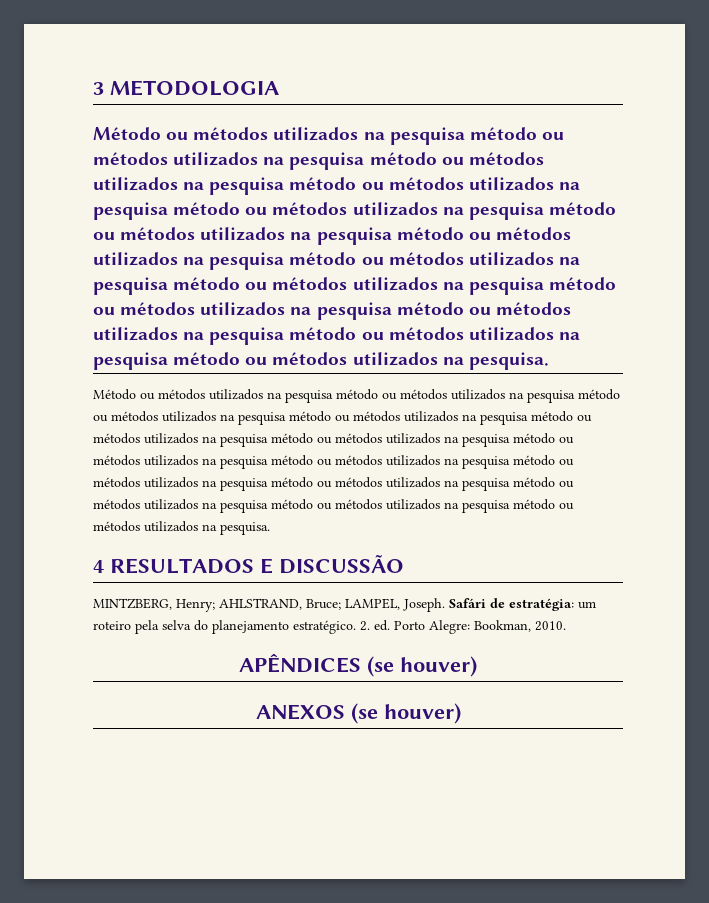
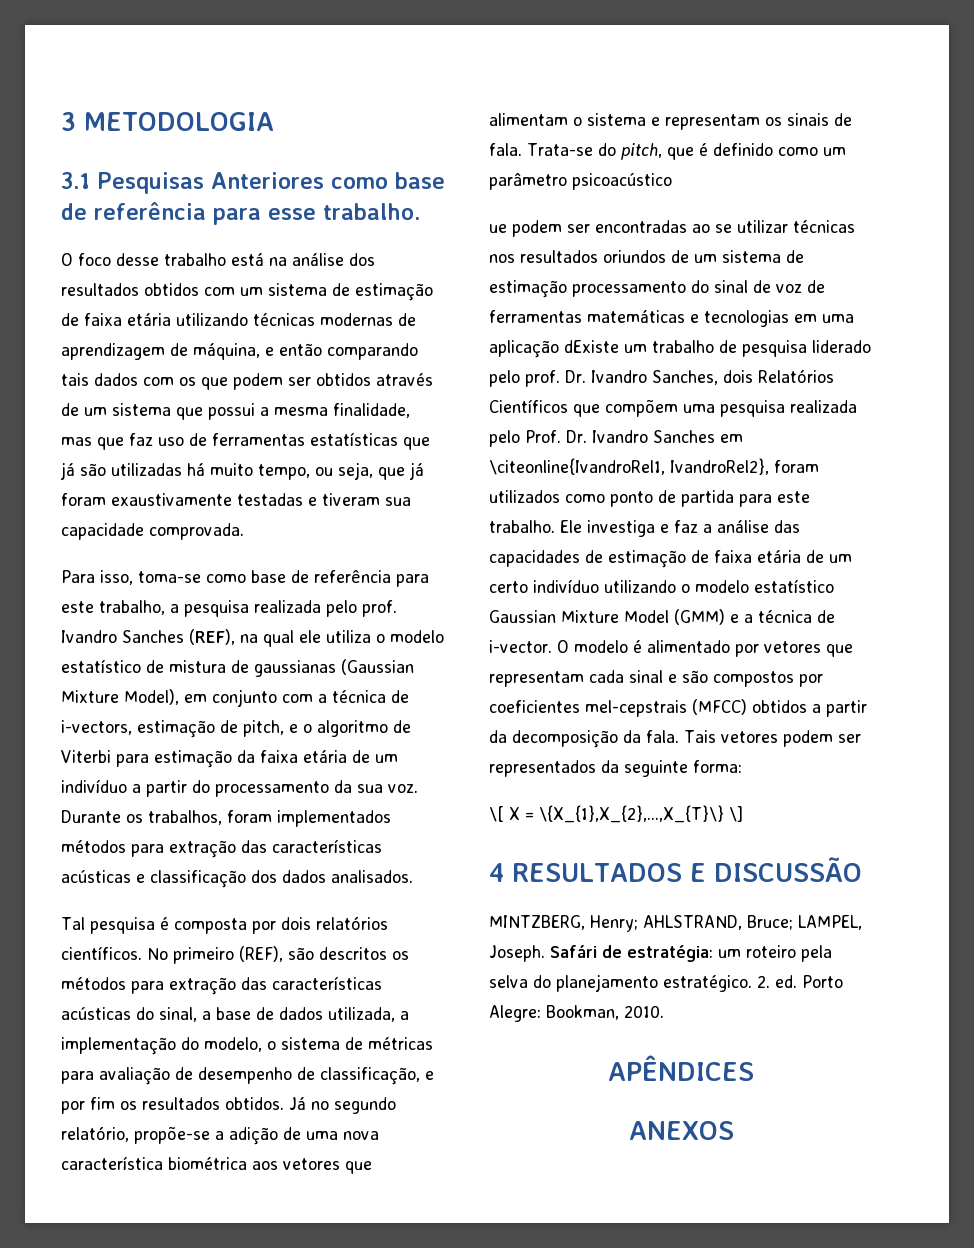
[93,127,564,145] [93,152,544,170] [93,177,580,195] [93,202,616,220] [93,227,571,245] [93,252,580,270] [93,277,616,295] [93,302,571,320] [93,327,580,345] [93,352,549,370] [93,389,620,403] [93,411,592,425] [93,433,574,447] [93,455,574,469] [93,477,574,491] [93,499,574,513] [93,521,270,535] Método ou métodos utilizados na pesquisa método ou métodos utilizados na pesquisa método ou métodos utilizados na pesquisa método ou métodos utilizados na pesquisa método ou métodos utilizados na pesquisa método ou métodos utilizados na pesquisa método ou métodos utilizados na pesquisa método ou métodos utilizados na pesquisa método ou métodos utilizados na pesquisa método ou métodos utilizados na pesquisa método ou métodos utilizados na pesquisa método ou métodos utilizados na pesquisa método ou métodos utilizados na pesquisa. // Método ou métodos utilizados na pesquisa método ou métodos utilizados na pesquisa método ou métodos utilizados na pesquisa método ou métodos utilizados na pesquisa método ou métodos utilizados na pesquisa método ou métodos utilizados na pesquisa método ou métodos utilizados na pesquisa método ou métodos utilizados na pesquisa método ou métodos utilizados na pesquisa método ou métodos utilizados na pesquisa método ou métodos utilizados na pesquisa método ou métodos utilizados na pesquisa método ou métodos utilizados na pesquisa. -> [61,172,445,194] [61,202,420,225] [61,253,375,266] [61,283,433,301] [61,313,416,326] [61,343,418,360] [61,373,433,390] [61,403,410,420] [61,432,430,450] [60,462,424,480] [61,493,411,506] [61,523,244,540] [61,570,429,587] [61,600,397,617] [61,629,444,647] [61,659,414,677] [61,689,409,707] [61,720,411,738] [61,750,398,768] [61,779,418,797] [61,810,391,827] [61,839,382,858] [61,870,413,888] [61,916,388,934] [61,946,409,964] [61,976,382,995] [61,1007,409,1022] [61,1037,433,1055] [61,1067,434,1085] [61,1097,396,1114] [61,1126,379,1145] [61,1156,372,1174] [489,113,852,130] [489,143,846,160] [489,173,672,190] [489,220,855,237] [489,250,804,263] [489,280,825,298] [489,310,854,327] [489,340,871,358] [489,369,834,387] [489,399,857,417] [489,430,743,447] [489,458,819,475] [489,490,810,507] [489,520,800,537] [489,550,852,568] [489,579,834,593] [489,609,835,625] [489,640,853,657] [489,670,823,687] [489,699,867,717] [489,730,861,748] [489,760,742,777] [489,805,743,823] 3.1 Pesquisas Anteriores como base de referência para esse trabalho. // O foco desse trabalho está na análise dos resultados obtidos com um sistema de estimação de faixa etária utilizando técnicas modernas de aprendizagem de máquina, e então comparando tais dados com os que podem ser obtidos através de um sistema que possui a mesma finalidade, mas que faz uso de ferramentas estatísticas que já são utilizadas há muito tempo, ou seja, que já foram exaustivamente testadas e tiveram sua capacidade comprovada. // Para isso, toma-se como base de referência para este trabalho, a pesquisa realizada pelo prof. Ivandro Sanches (REF), na qual ele utiliza o modelo estatístico de mistura de gaussianas (Gaussian Mixture Model), em conjunto com a técnica de i-vectors, estimação de pitch, e o algoritmo de Viterbi para estimação da faixa etária de um indivíduo a partir do processamento da sua voz. Durante os trabalhos, foram implementados métodos para extração das características acústicas e classificação dos dados analisados. // Tal pesquisa é composta por dois relatórios científicos. No primeiro (REF), são descritos os métodos para extração das características acústicas do sinal, a base de dados utilizada, a implementação do modelo, o sistema de métricas para avaliação de desempenho de classificação, e por fim os resultados obtidos. Já no segundo relatório, propõe-se a adição de uma nova característica biométrica aos vetores que alimentam o sistema e representam os sinais de fala. Trata-se do pitch, que é definido como um parâmetro psicoacústico // ue podem ser encontradas ao se utilizar técnicas nos resultados oriundos de um sistema de estimação processamento do sinal de voz de ferramentas matemáticas e tecnologias em uma aplicação dExiste um trabalho de pesquisa liderado pelo prof. Dr. Ivandro Sanches, dois Relatórios Científicos que compõem uma pesquisa realizada pelo Prof. Dr. Ivandro Sanches em \citeonline{IvandroRel1, IvandroRel2}, foram utilizados como ponto de partida para este trabalho. Ele investiga e faz a análise das capacidades de estimação de faixa etária de um certo indivíduo utilizando o modelo estatístico Gaussian Mixture Model (GMM) e a técnica de i-vector. O modelo é alimentado por vetores que representam cada sinal e são compostos por coeficientes mel-cepstrais (MFCC) obtidos a partir da decomposição da fala. Tais vetores podem ser representados da seguinte forma: // \[ X = \{X_{1},X_{2},...,X_{T}\} \]
[367,656,477,677] (se houver) -> (754, 1068) none
[350,703,461,724] (se houver) -> (734, 1130) none

